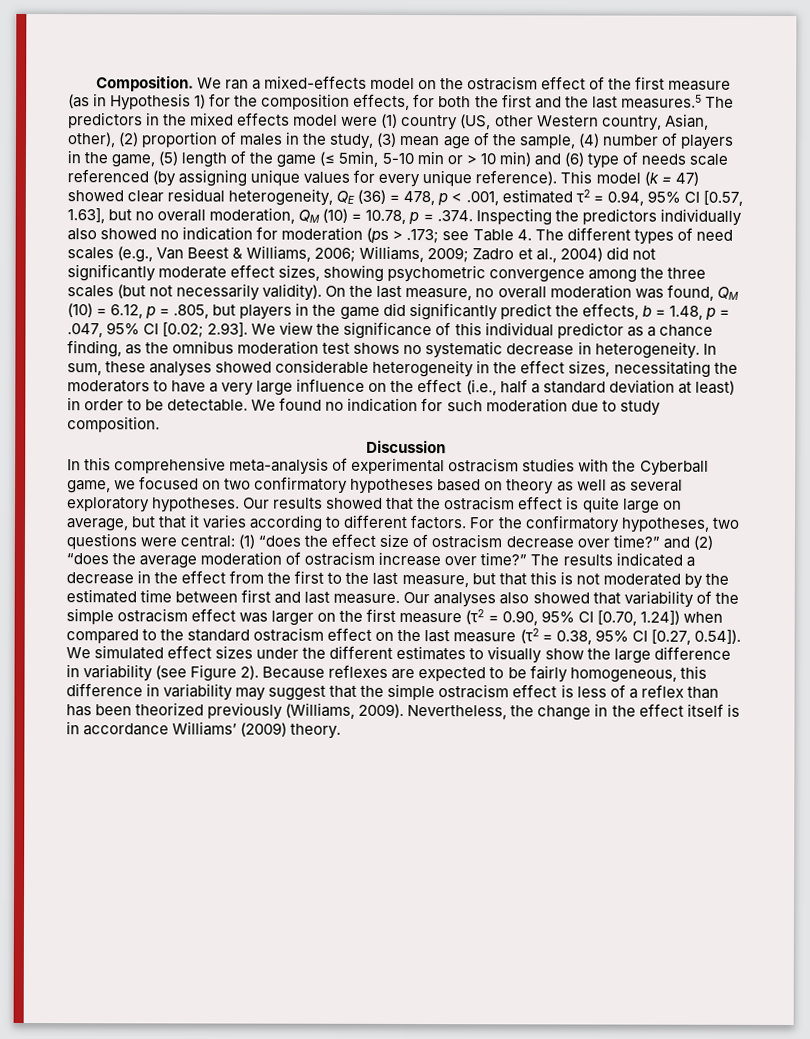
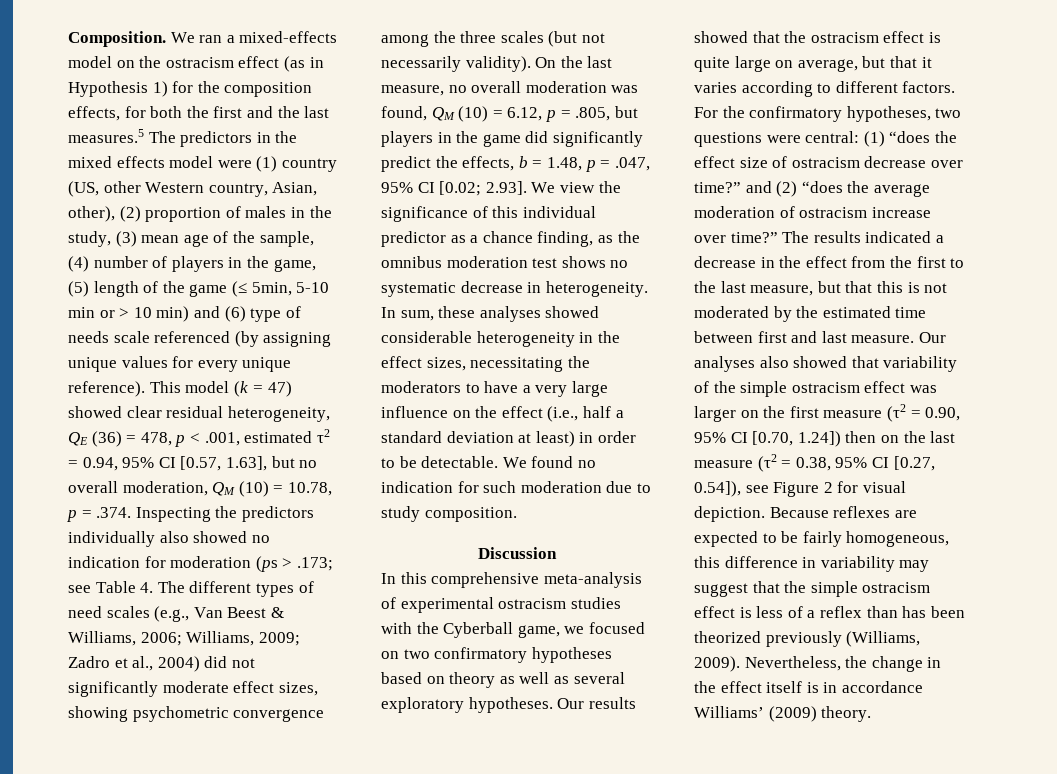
[589,76,732,91] of the first measure -> (280, 62) none
[682,611,723,623] [66,627,373,644] when compared to the standard ostracism effect -> [845,431,877,443] then
[693,629,741,644] [66,645,731,664] [66,664,260,682] 0.54]). We simulated effect sizes under the different estimates to visually show the large difference in variability (see Figure 2). -> [694,481,906,497] [694,506,765,522] 0.54]), see Figure 2 for visual depiction.

